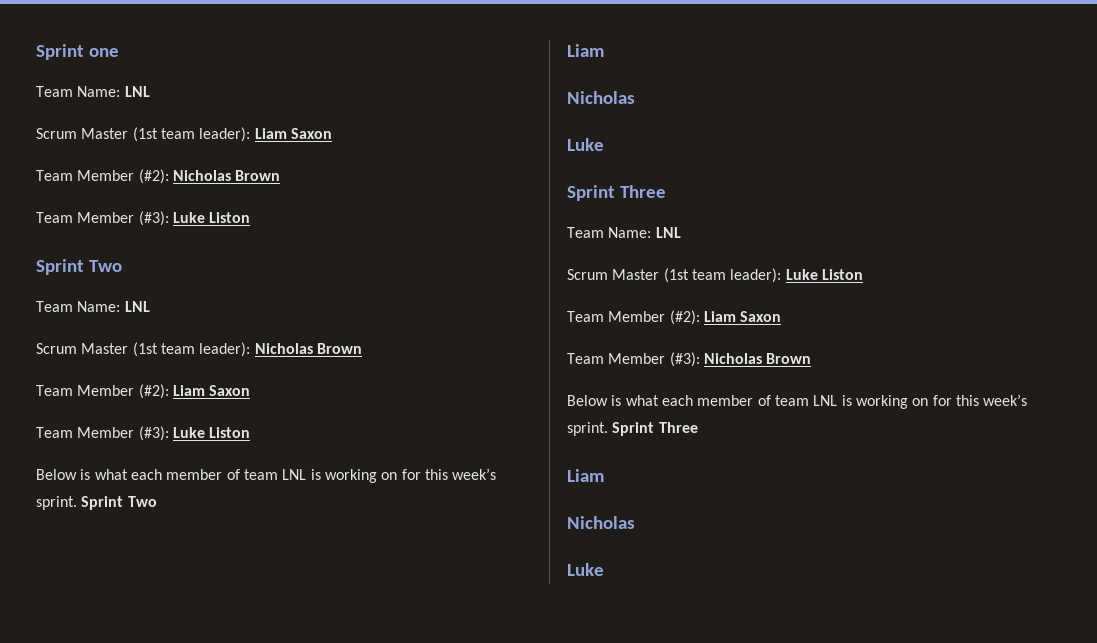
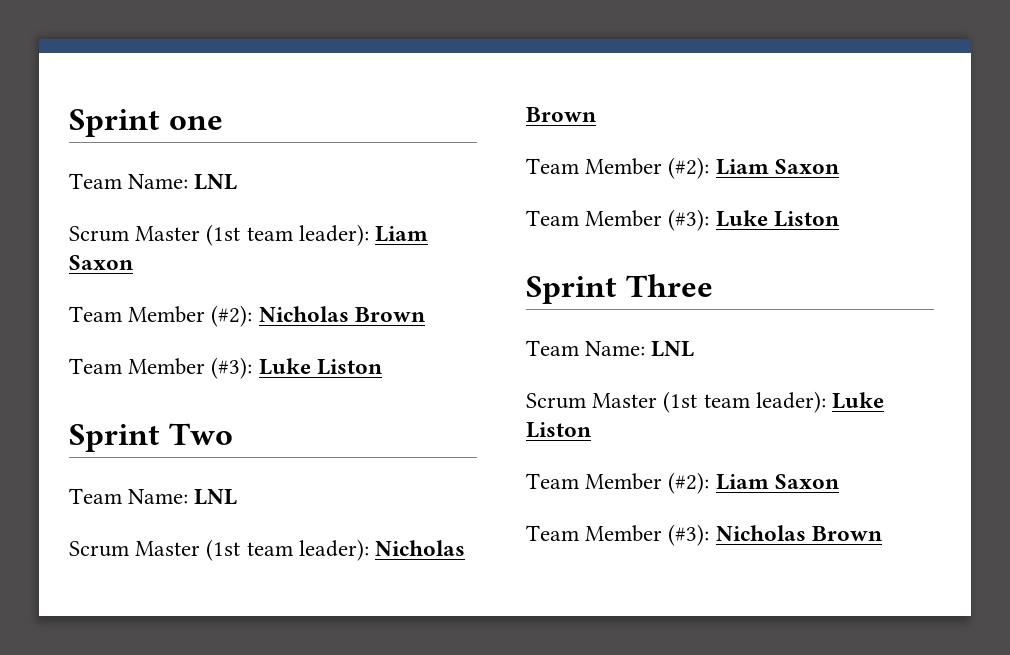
[36,468,497,483] [36,496,157,510] [567,44,604,57] [567,91,635,104] [567,138,604,151] // Below is what each member of team LNL is working on for this week’s sprint. Sprint Two // Liam // Nicholas // Luke -> (839, 219) none
[567,394,1028,409] [567,422,698,436] [567,469,604,482] [567,516,635,529] [567,563,604,576] // Below is what each member of team LNL is working on for this week’s sprint. Sprint Three // Liam // Nicholas // Luke -> (882, 533) none

